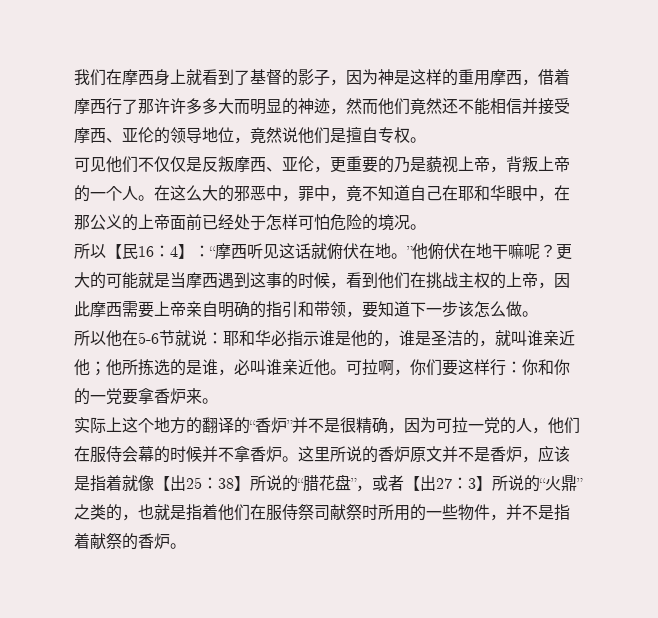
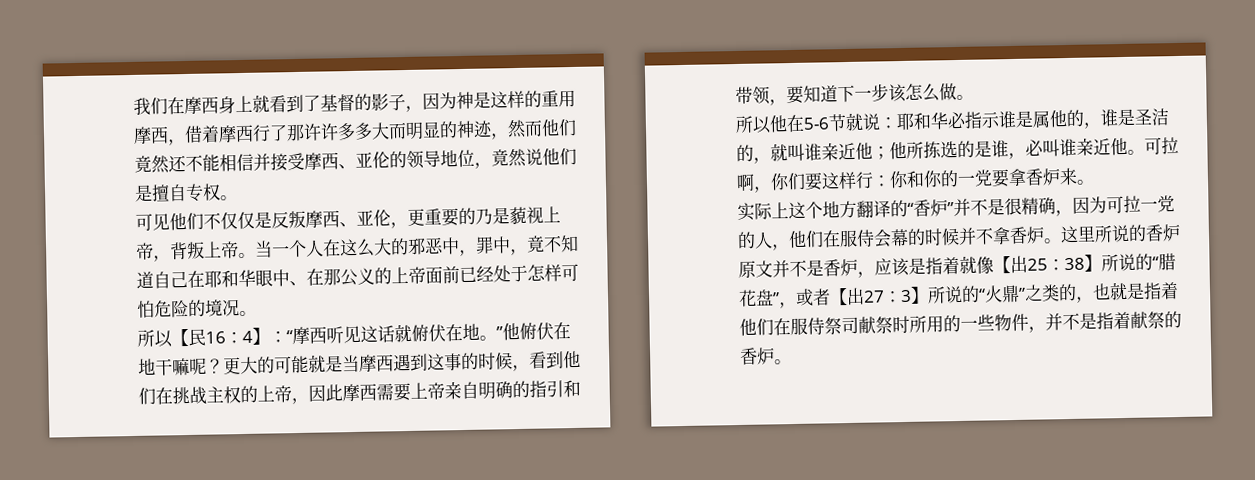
[74,185,154,202] 的一个人。 -> [238,239,324,259] 。当一个人
[538,195,554,202] ， -> [289,280,307,287] 、
(351, 338) none -> [1032,110,1051,128] 属
[186,417,202,434] 的 -> (857, 209) none

